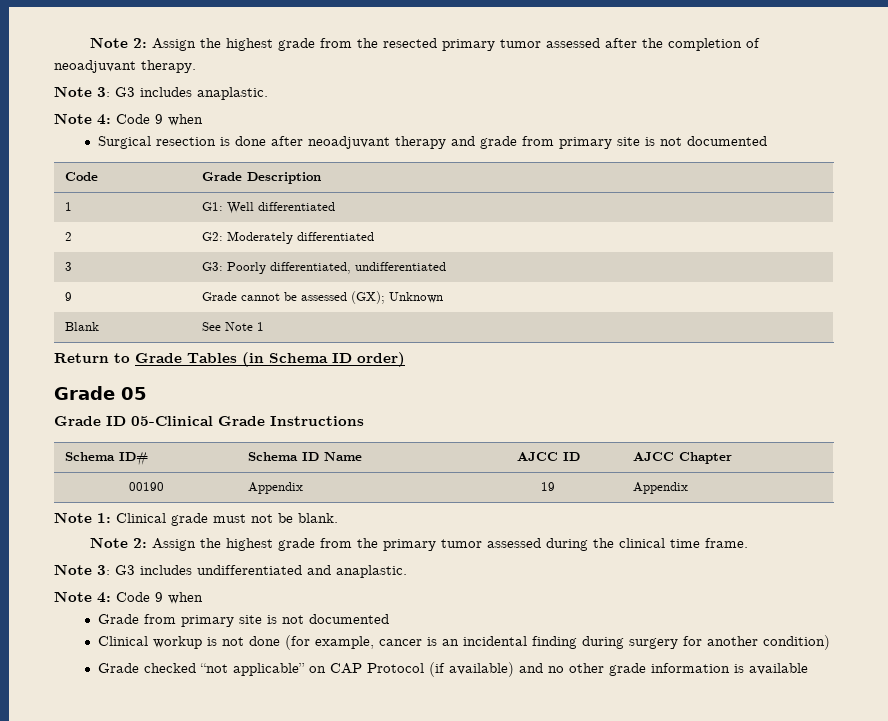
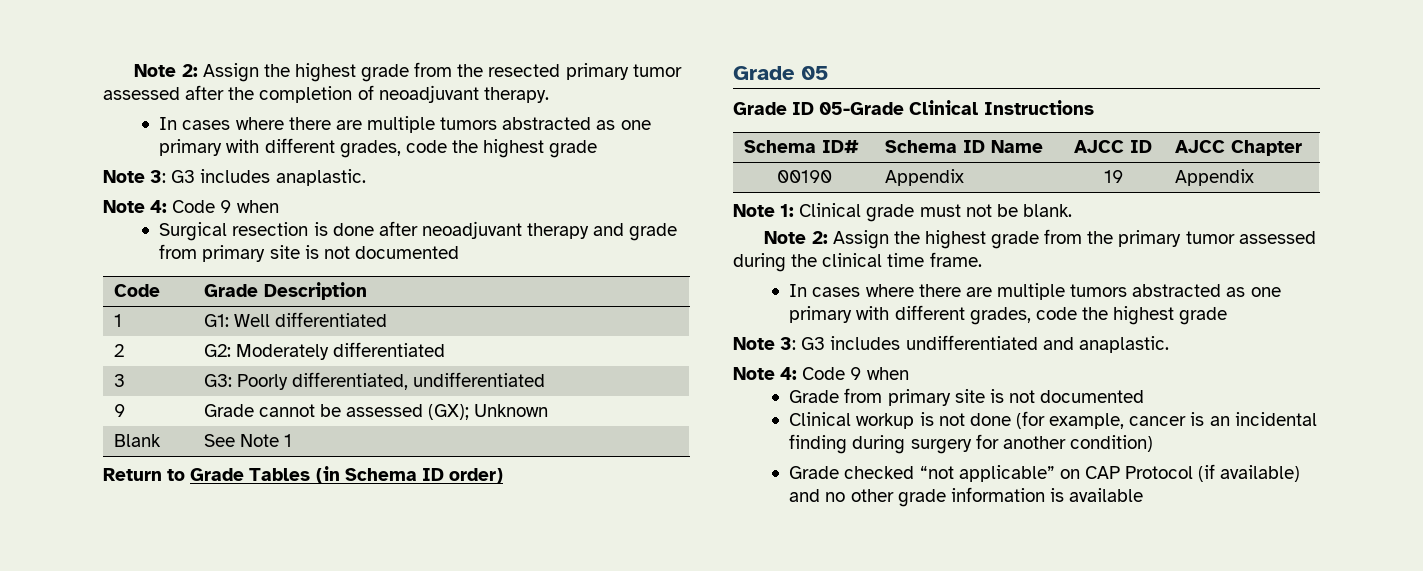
(196, 66) none -> [159,116,651,133] [159,138,598,158] // In cases where there are multiple tumors abstracted as one primary with different grades, code the highest grade
[131,416,265,426] 05-Clinical Grade -> [819,100,979,115] 05-Grade Clinical
(748, 543) none -> [789,283,1281,300] [789,305,1228,325] // In cases where there are multiple tumors abstracted as one primary with different grades, code the highest grade

